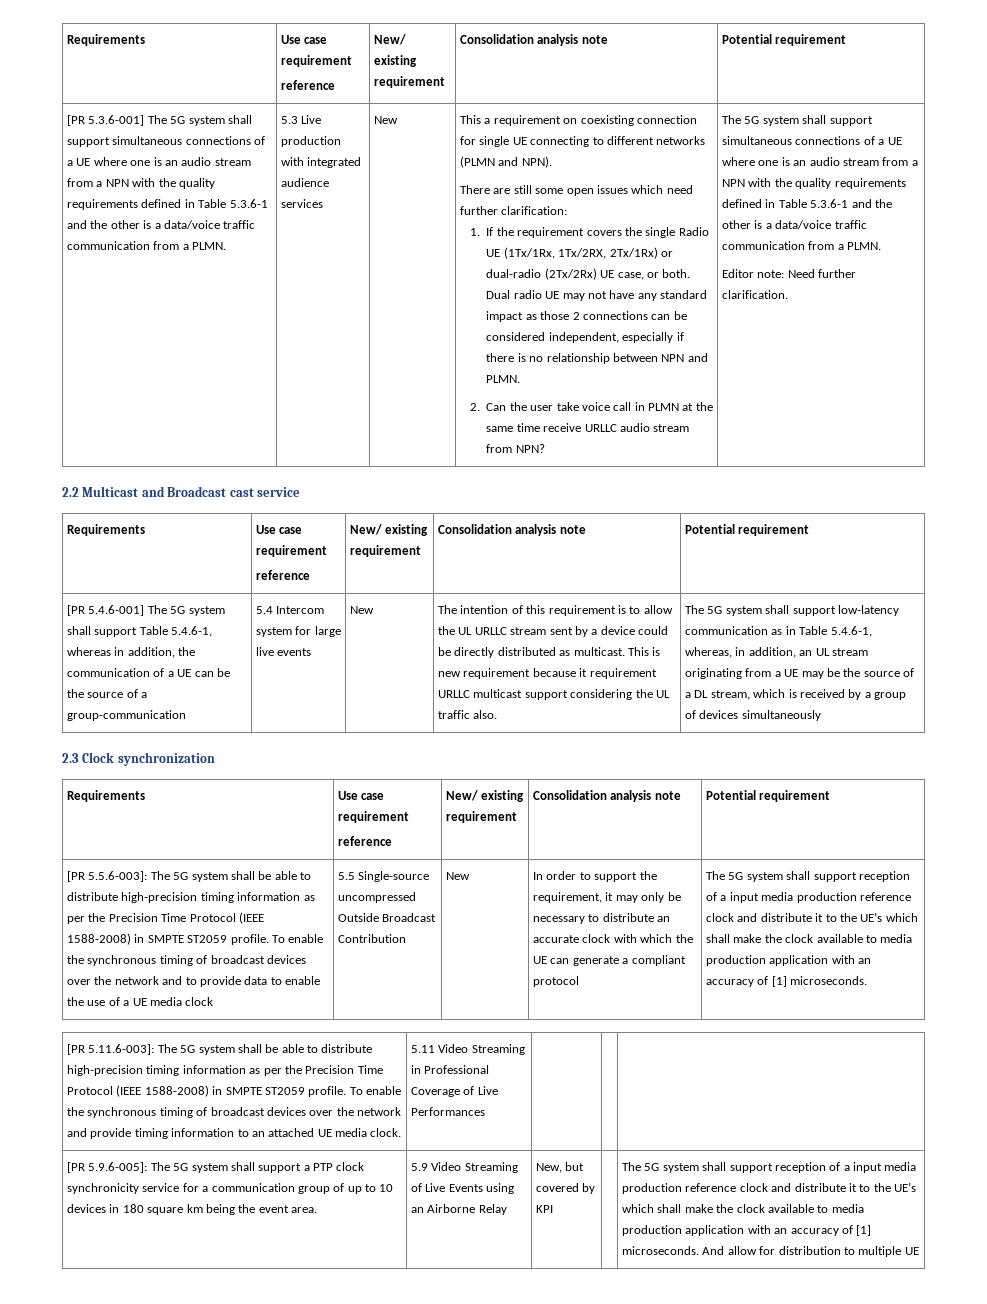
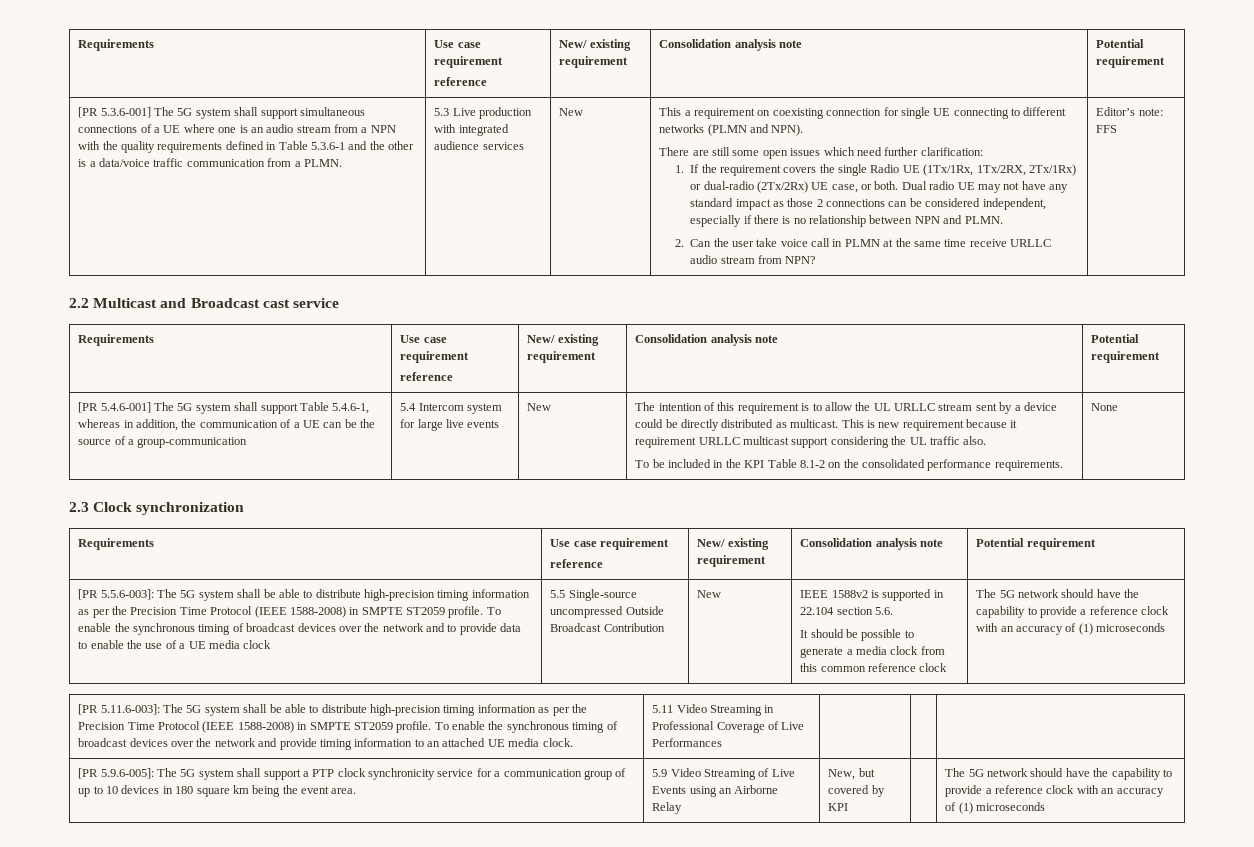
[722,115,873,126] [722,136,902,145] [722,157,918,166] [722,178,906,189] [722,199,892,208] [722,220,867,229] [722,241,882,250] [722,269,857,278] [722,290,789,299] The 5G system shall support simultaneous connections of a UE where one is an audio stream from a NPN with the quality requirements defined in Table 5.3.6-1 and the other is a data/voice traffic communication from a PLMN. // Editor note: Need further clarification. -> [1096,107,1163,116] [1096,125,1118,133] Editor’s note: FFS
[685,605,899,616] [685,626,872,637] [685,647,868,658] [685,668,915,679] [685,689,907,700] [685,710,821,721] | The 5G system shall support low-latency communication as in Table 5.4.6-1, whereas, in addition, an UL stream originating from a UE may be the source of a DL stream, which is received by a group of devices simultaneously -> [635,459,1063,471] [1091,403,1119,411] // To be included in the KPI Table 8.1-2 on the consolidated performance requirements. | None
[533,871,657,882] [533,892,681,903] [533,913,671,924] [533,934,693,943] [533,955,686,966] [533,976,580,987] [706,871,910,882] [706,892,911,903] [706,912,918,922] [706,934,913,943] [706,955,872,966] [706,976,868,987] In order to support the requirement, it may only be necessary to distribute an accurate clock with which the UE can generate a compliant protocol | The 5G system shall support reception of a input media production reference clock and distribute it to the UE’s which shall make the clock available to media production application with an accuracy of [1] microseconds. -> [800,589,944,601] [800,607,894,615] [800,629,914,641] [800,646,945,658] [800,663,948,672] [976,589,1140,598] [976,606,1170,618] [976,623,1166,635] IEEE 1588v2 is supported in 22.104 section 5.6. // It should be possible to generate a media clock from this common reference clock | The 5G network should have the capability to provide a reference clock with an accuracy of (1) microseconds
[662,1162,917,1173] [622,1182,917,1194] [622,1204,864,1213] [622,1225,872,1236] [622,1246,919,1257] system shall support reception of a input media production reference clock and distribute it to the UE’s which shall make the clock available to media production application with an accuracy of [1] microseconds. And allow for distribution to multiple UE -> [987,768,1172,780] [945,785,1164,797] [945,802,1046,814] network should have the capability to provide a reference clock with an accuracy of (1) microseconds

